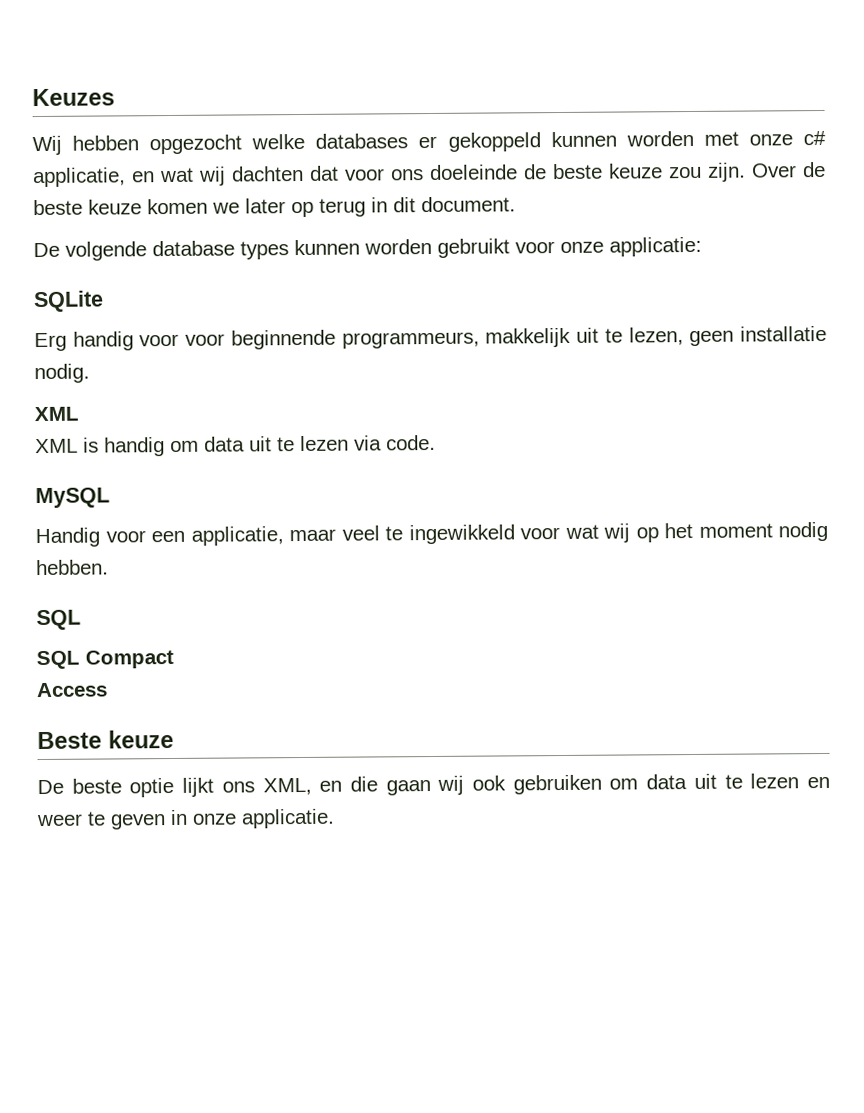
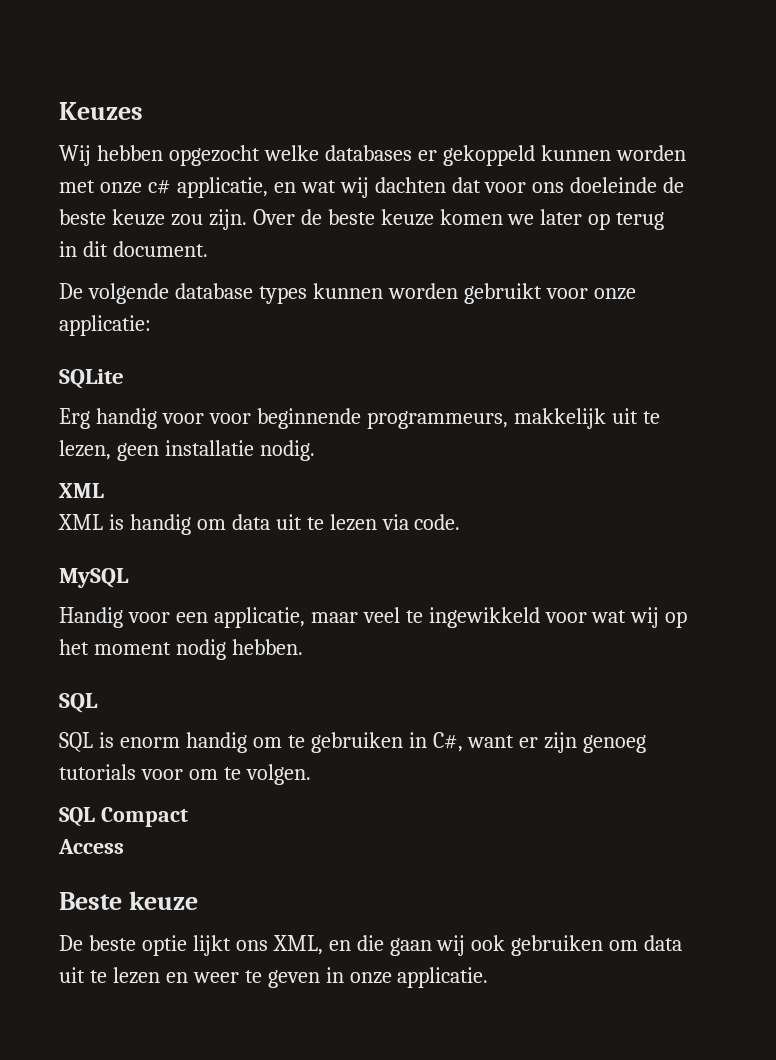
(81, 620) none -> [59,732,647,753] [59,764,311,785] // SQL is enorm handig om te gebruiken in C#, want er zijn genoeg tutorials voor om te volgen.

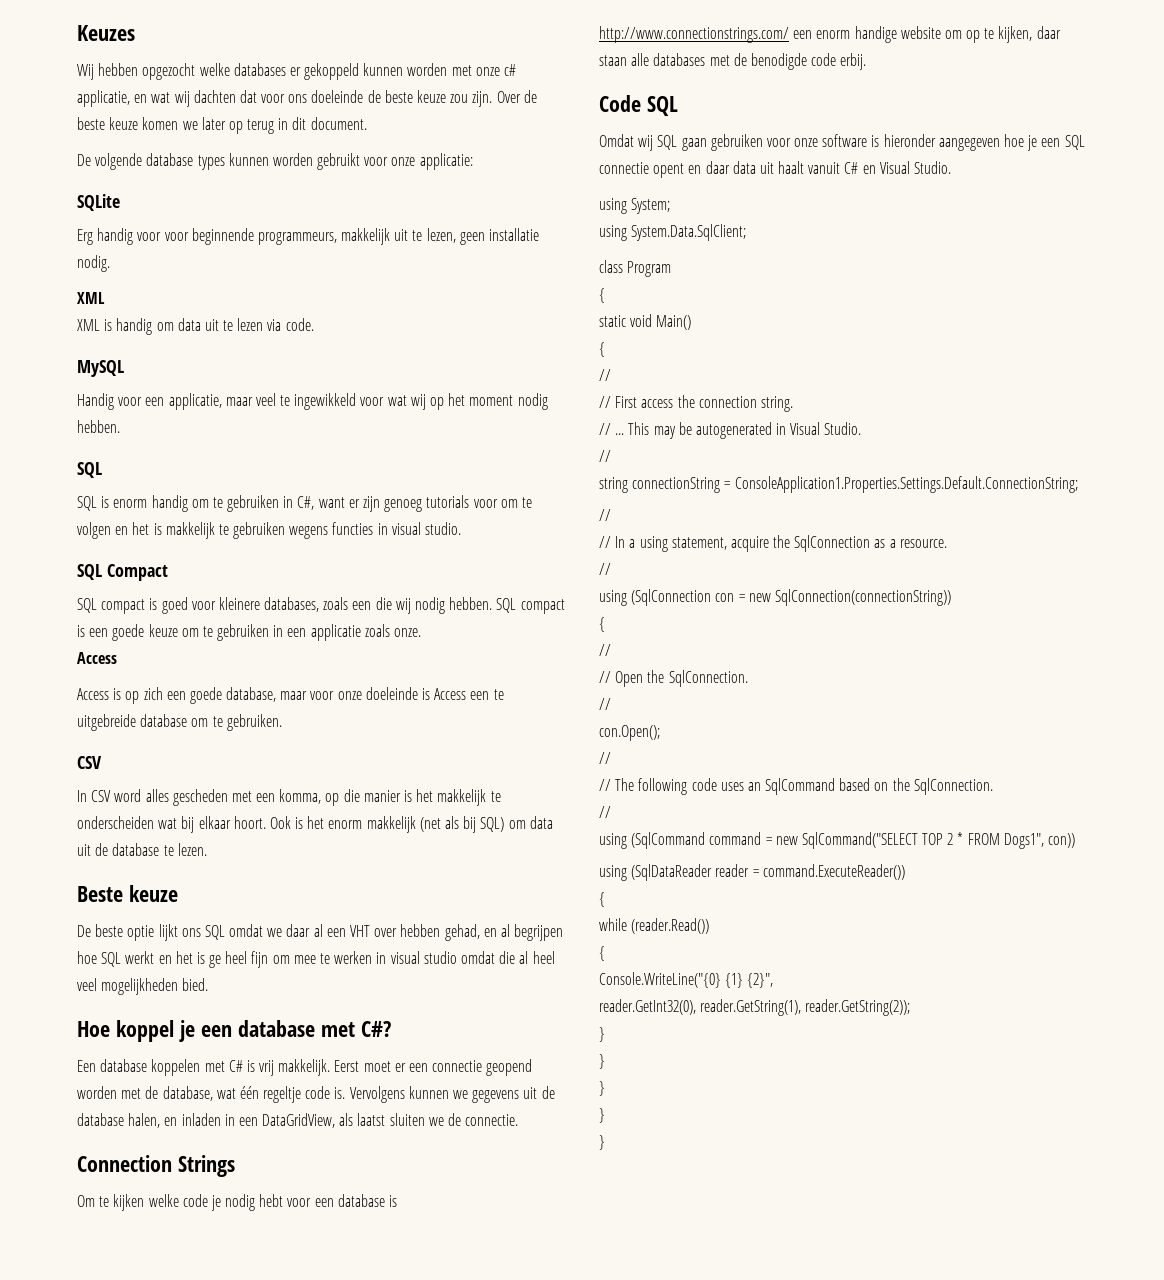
[245,764,311,785] [59,807,188,827] [58,839,124,854] volgen. // SQL Compact // Access -> [77,522,462,539] [77,564,168,581] [77,597,565,614] [77,624,422,641] [77,652,117,664] [77,687,504,704] [77,714,282,731] [77,756,102,769] [77,789,501,806] [77,816,553,833] [77,843,207,856] volgen en het is makkelijk te gebruiken wegens functies in visual studio. // SQL Compact // SQL compact is goed voor kleinere databases, zoals een die wij nodig hebben. SQL compact is een goede keuze om te gebruiken in een applicatie zoals onze. // Access // Access is op zich een goede database, maar voor onze doeleinde is Access een te uitgebreide database om te gebruiken. // CSV // In CSV word alles gescheden met een komma, op die manier is het makkelijk te onderscheiden wat bij elkaar hoort. Ook is het enorm makkelijk (net als bij SQL) om data uit de database te lezen.
[272,935,683,956] [59,967,489,988] XML, en die gaan wij ook gebruiken om data uit te lezen en weer te geven in onze applicatie. -> [204,924,564,941] [77,951,555,968] [77,978,209,995] [77,1020,391,1042] [77,1059,533,1076] [77,1086,555,1103] [77,1113,519,1128] [77,1155,235,1177] [77,1194,398,1211] [599,26,1061,43] [599,53,867,70] [599,95,678,116] [599,134,1085,151] [599,161,952,178] [599,198,671,214] [599,224,747,241] [599,260,672,277] [599,288,605,303] [599,314,692,330] [599,342,605,357] [599,369,611,381] [599,395,793,412] [599,422,862,439] [599,450,611,462] [599,476,1078,493] [599,509,611,521] [599,535,947,552] [599,563,611,575] [599,589,951,606] [599,617,605,632] [599,644,611,656] [599,670,748,687] [599,698,611,710] [599,725,660,741] [599,752,611,764] [599,778,993,795] [599,806,611,818] [599,832,1076,849] [599,864,905,881] [599,892,605,907] [599,918,710,934] [599,946,605,961] [599,972,774,988] [599,999,911,1016] [599,1027,605,1042] [599,1054,605,1069] [599,1081,605,1096] [599,1108,605,1123] [599,1135,605,1150] SQL omdat we daar al een VHT over hebben gehad, en al begrijpen hoe SQL werkt en het is ge heel fijn om mee te werken in visual studio omdat die al heel veel mogelijkheden bied. // Hoe koppel je een database met C#? // Een database koppelen met C# is vrij makkelijk. Eerst moet er een connectie geopend worden met de database, wat één regeltje code is. Vervolgens kunnen we gegevens uit de database halen, en inladen in een DataGridView, als laatst sluiten we de connectie. // Connection Strings // Om te kijken welke code je nodig hebt voor een database is http://www.connectionstrings.com/ een enorm handige website om op te kijken, daar staan alle databases met de benodigde code erbij. // Code SQL // Omdat wij SQL gaan gebruiken voor onze software is hieronder aangegeven hoe je een SQL connectie opent en daar data uit haalt vanuit C# en Visual Studio. // using System; // using System.Data.SqlClient; // class Program // { // static void Main() // { // // // // First access the connection string. // // ... This may be autogenerated in Visual Studio. // // // string connectionString = ConsoleApplication1.Properties.Settings.Default.ConnectionString; // // // // In a using statement, acquire the SqlConnection as a resource. // // // using (SqlConnection con = new SqlConnection(connectionString)) // { // // // // Open the SqlConnection. // // // con.Open(); // // // // The following code uses an SqlCommand based on the SqlConnection. // // // using (SqlCommand command = new SqlCommand("SELECT TOP 2 * FROM Dogs1", con)) // using (SqlDataReader reader = command.ExecuteReader()) // { // while (reader.Read()) // { // Console.WriteLine("{0} {1} {2}", // reader.GetInt32(0), reader.GetString(1), reader.GetString(2)); // } // } // } // } // }

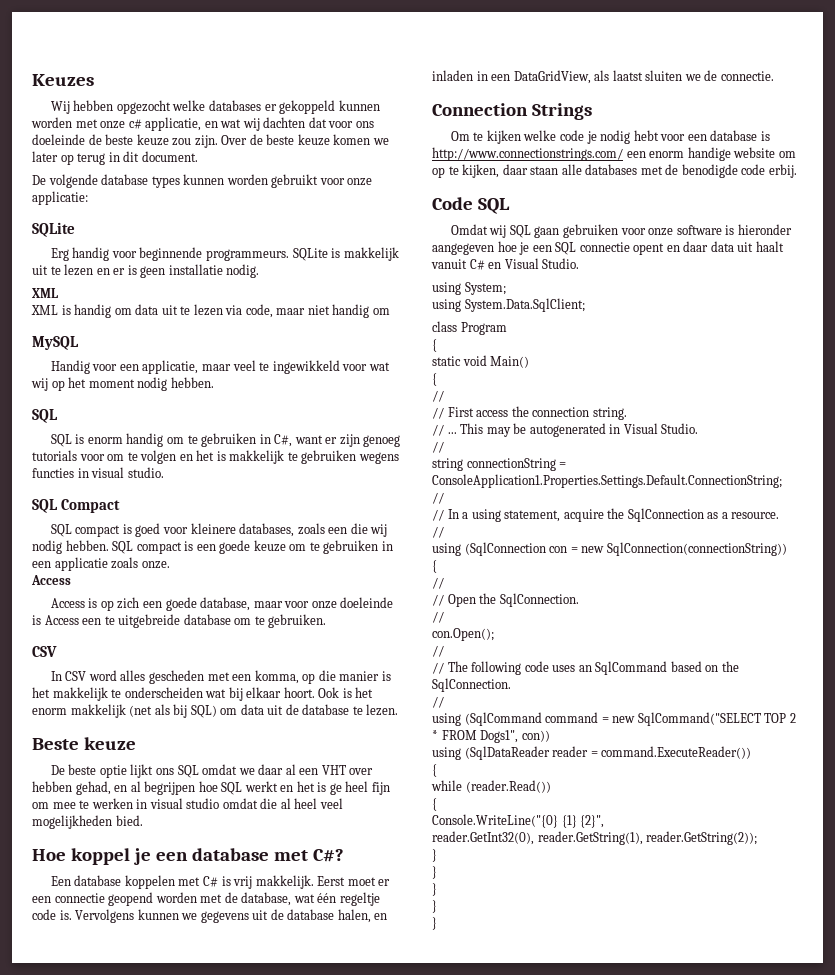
[164,228,456,245] voor beginnende programmeurs, makkelijk uit te lezen, -> [139,247,399,261] [32,264,137,276] beginnende programmeurs. SQLite is makkelijk uit te lezen en er is
[285,318,314,331] code. -> [245,304,390,318] code, maar niet handig om

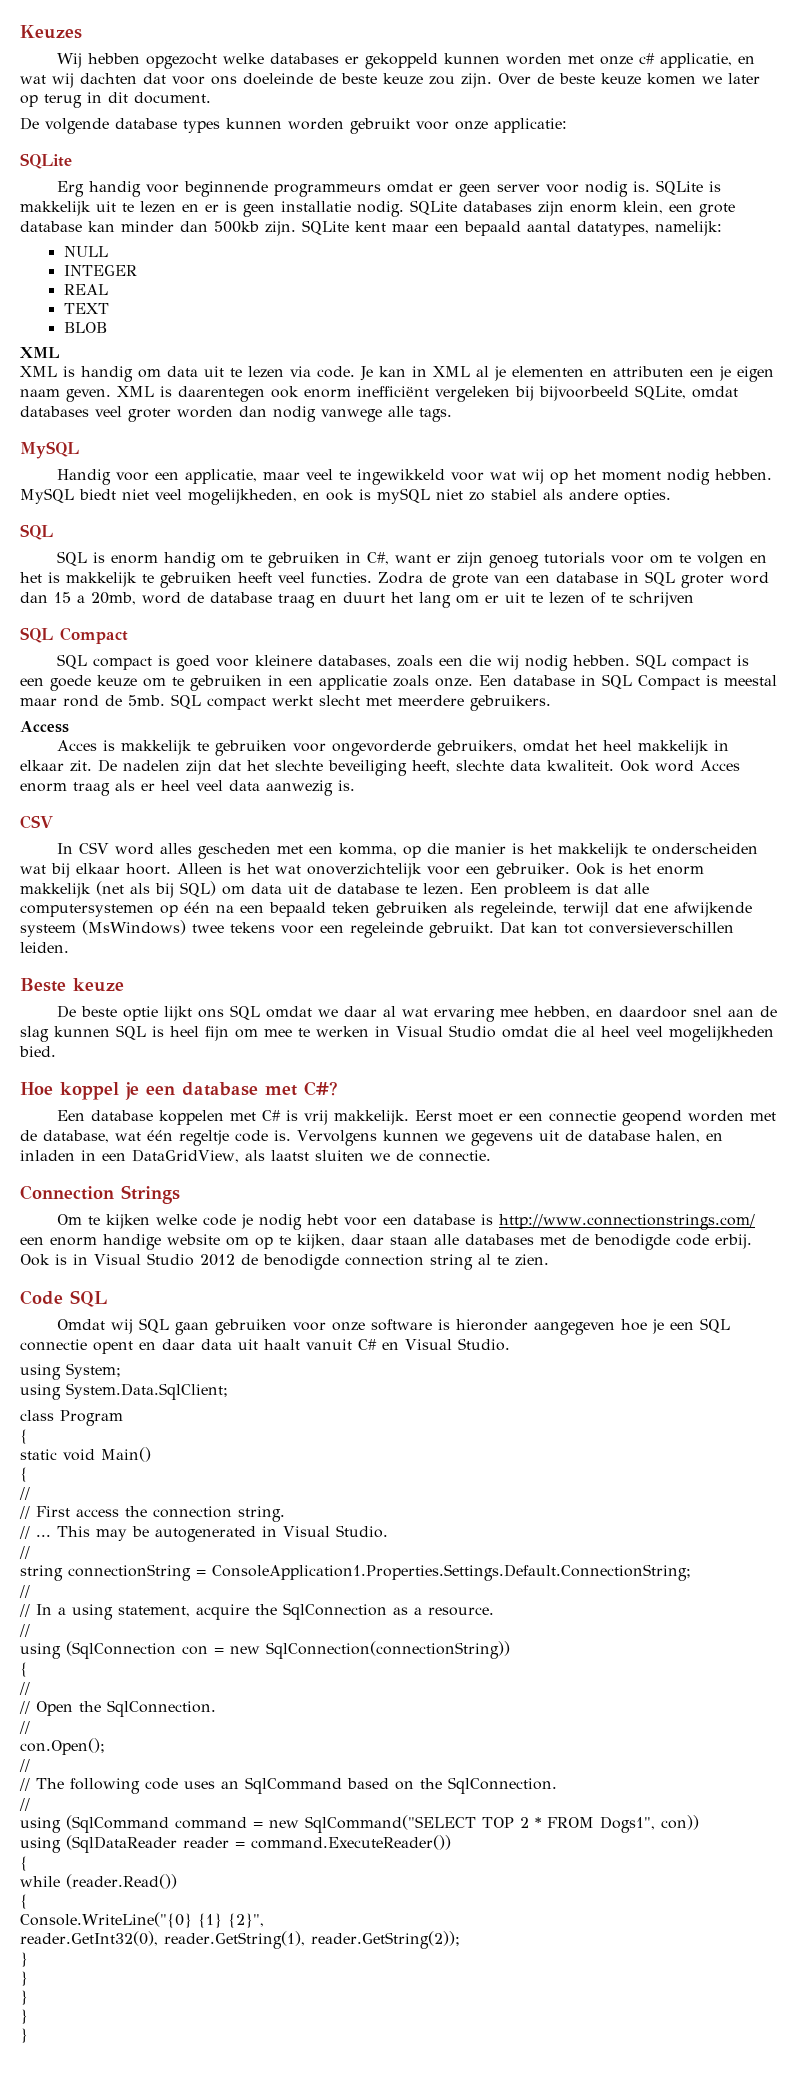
[205,249,289,261] programmeurs. -> [274,181,651,197] programmeurs omdat er geen server voor nodig is.
(260, 271) none -> [410,200,735,217] [20,220,722,236] [63,246,108,257] [63,265,137,276] [63,284,108,295] [63,303,109,314] [63,322,107,333] SQLite databases zijn enorm klein, een grote database kan minder dan 500kb zijn. SQLite kent maar een bepaald aantal datatypes, namelijk: // NULL // INTEGER // REAL // TEXT // BLOB
[245,304,390,318] code, maar niet handig om -> [317,366,774,382] [20,385,738,402] [20,406,452,422] code. Je kan in XML al je elementen en attributen een je eigen naam geven. XML is daarentegen ook enorm inefficiënt vergeleken bij bijvoorbeeld SQLite, omdat databases veel groter worden dan nodig vanwege alle tags.
(214, 382) none -> [20,488,671,505] MySQL biedt niet veel mogelijkheden, en ook is mySQL niet zo stabiel als andere opties.
[358,452,399,464] [32,467,164,478] wegens functies in visual studio. -> [238,571,769,588] [20,592,694,608] heeft veel functies. Zodra de grote van een database in SQL groter word dan 15 a 20mb, word de database traag en duurt het lang om er uit te lezen of te schrijven
[31,575,71,585] [50,597,394,611] [32,614,327,628] // Access // Access is op zich een goede database, maar voor onze doeleinde is Access een te uitgebreide database om te gebruiken. -> [479,674,777,690] [20,694,551,711] [20,721,69,733] [57,740,730,756] [20,759,740,776] [20,780,355,796] Een database in SQL Compact is meestal maar rond de 5mb. SQL compact werkt slecht met meerdere gebruikers. // Access // Acces is makkelijk te gebruiken voor ongevorderde gebruikers, omdat het heel makkelijk in elkaar zit. De nadelen zijn dat het slechte beveiliging heeft, slechte data kwaliteit. Ook word Acces enorm traag als er heel veel data aanwezig is.
(315, 692) none -> [177,863,570,879] Alleen is het wat onoverzichtelijk voor een gebruiker.
(399, 710) none -> [470,883,649,898] [20,902,752,918] [20,920,734,938] [20,942,69,953] Een probleem is dat alle computersystemen op één na een bepaald teken gebruiken als regeleinde, terwijl dat ene afwijkende systeem (MsWindows) twee tekens voor een regeleinde gebruikt. Dat kan tot conversieverschillen leiden.
[299,765,374,775] [32,781,342,795] een VHT over hebben gehad, en al begrijpen hoe SQL werkt en het is ge -> [402,1006,778,1022] [20,1025,164,1042] wat ervaring mee hebben, en daardoor snel aan de slag kunnen SQL is
[149,798,220,809] visual studio -> [396,1025,496,1038] Visual Studio
(797, 171) none -> [20,1253,549,1270] Ook is in Visual Studio 2012 de benodigde connection string al te zien.

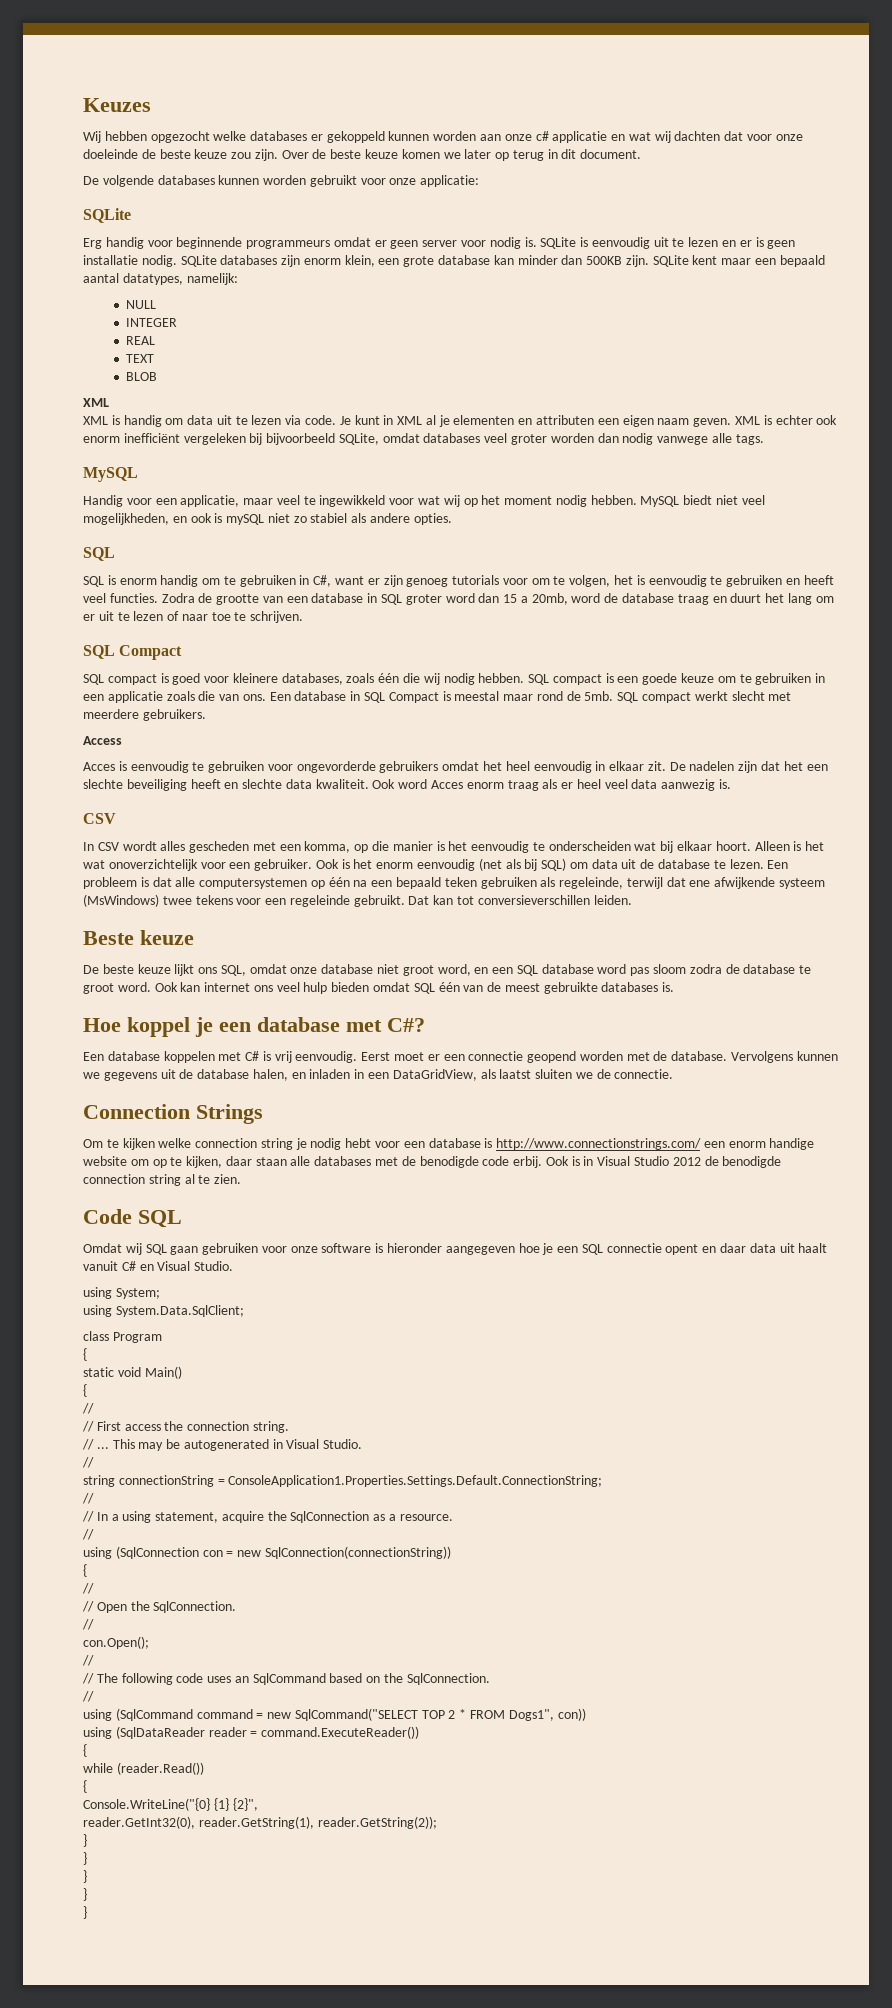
[568,55,595,64] met -> [480,134,502,141] aan
[660,53,733,68] applicatie, -> [552,131,608,143] applicatie
[211,76,237,85] ons -> [775,134,803,141] onze
[115,118,220,133] database types -> [157,175,215,185] databases
[20,201,91,216] makkelijk -> [591,237,650,249] eenvoudig
[214,221,259,233] 500kb -> [586,256,623,265] 500KB
[379,366,406,377] kan -> [354,415,380,425] kunt
[719,366,731,381] je -> (619, 421) none
[178,386,265,402] daarentegen -> [775,415,813,425] echter
[697,552,768,568] volgen en -> [569,575,611,587] volgen,
[66,572,232,588] makkelijk te gebruiken -> [648,575,800,587] eenvoudig te gebruiken en
[452,574,488,588] grote -> [216,594,260,605] grootte
[611,592,694,607] te schrijven -> [181,611,304,623] naar toe te schrijven.
[439,658,464,666] een -> [378,673,400,683] één
[435,678,473,687] onze. -> [198,691,266,701] die van ons.
[121,740,193,755] makkelijk -> [130,761,189,773] eenvoudig
[437,740,518,756] gebruikers, -> [379,761,439,773] gebruikers
[638,740,710,755] makkelijk -> [533,761,592,773] eenvoudig
(269, 765) none -> [806,764,828,771] een
[412,760,450,773] heeft, -> [190,779,239,789] heeft en
[115,843,155,855] word -> [122,841,157,851] wordt
[558,843,630,858] makkelijk -> [471,841,530,853] eenvoudig
[20,883,91,898] makkelijk -> [417,859,476,871] eenvoudig
[123,1006,159,1021] optie -> [137,964,171,974] keuze
[230,1005,778,1022] [20,1025,774,1042] [19,1046,56,1057] SQL omdat we daar al wat ervaring mee hebben, en daardoor snel aan de slag kunnen SQL is heel fijn om mee te werken in Visual Studio omdat die al heel veel mogelijkheden bied. -> [220,964,812,976] [83,982,675,994] SQL, omdat onze database niet groot word, en een SQL database word pas sloom zodra de database te groot word. Ook kan internet ons veel hulp bieden omdat SQL één van de meest gebruikte databases is.
[334,1110,410,1125] makkelijk. -> [295,1051,358,1063] eenvoudig.
[43,1130,291,1146] database, wat één regeltje code is. -> [671,1051,728,1061] database.
[203,1214,237,1226] code -> [195,1138,293,1150] connection string

